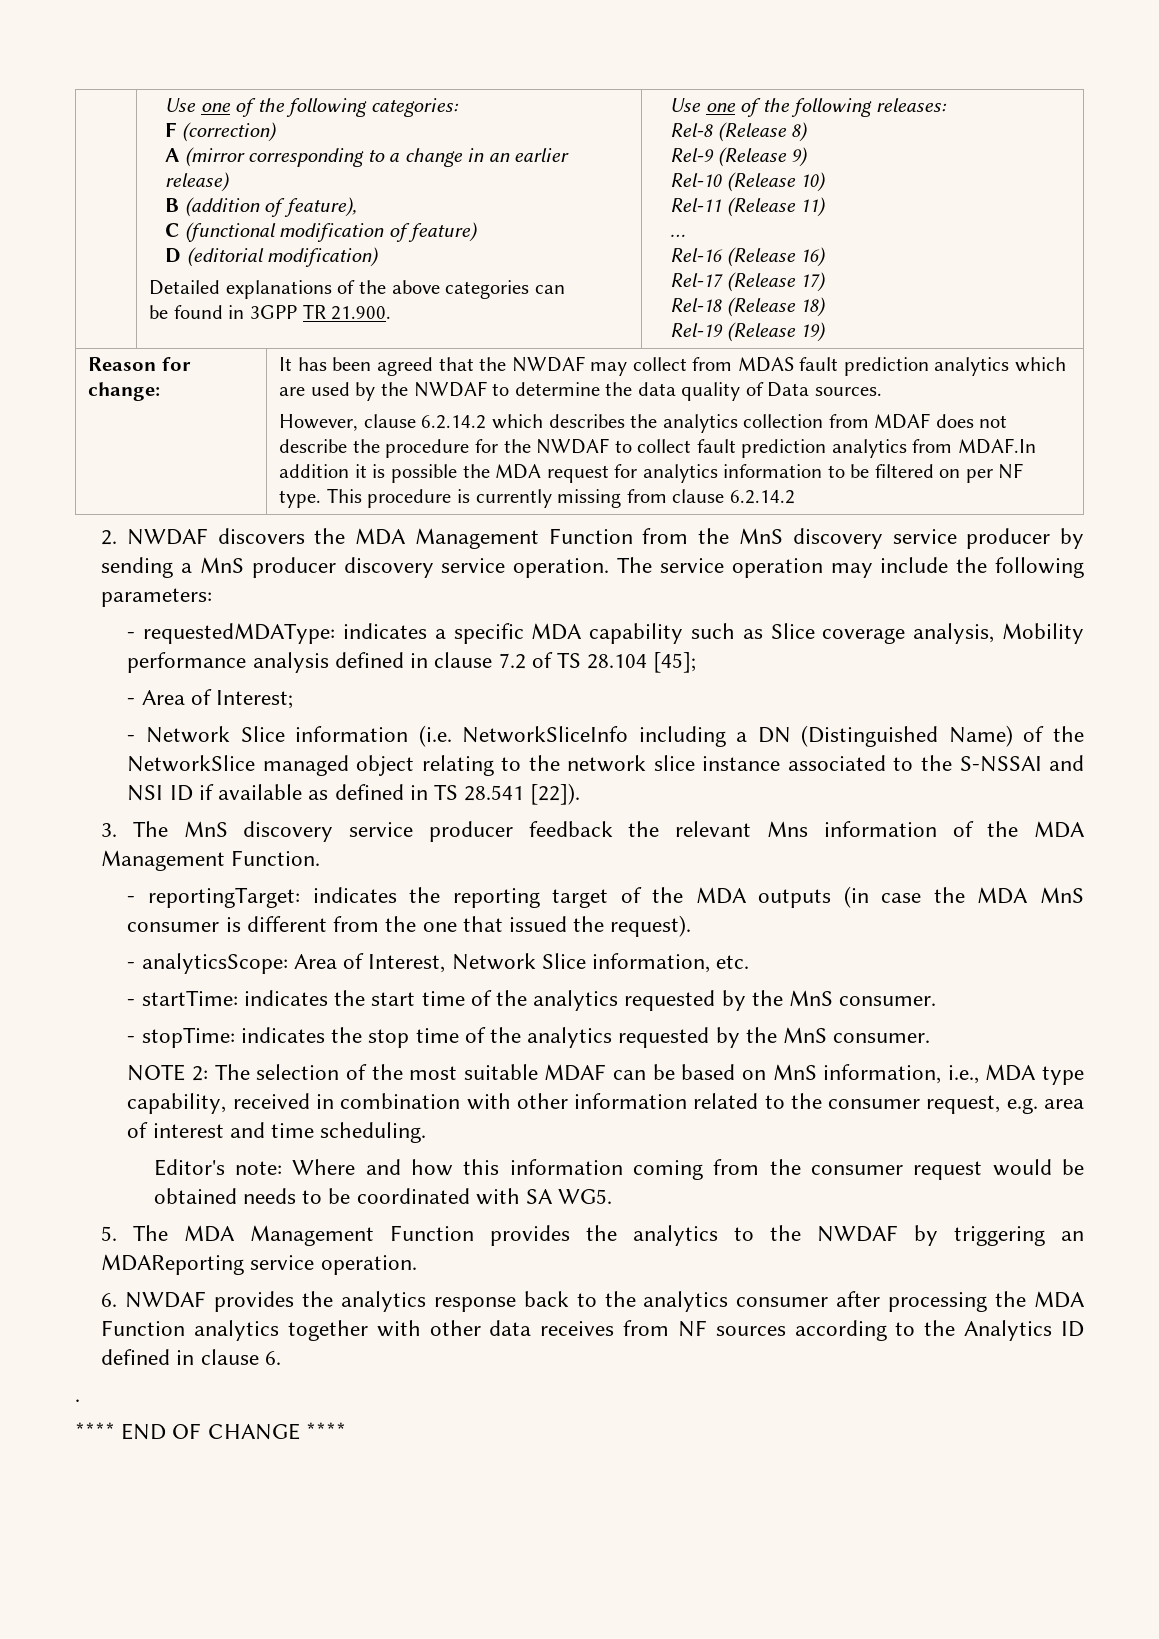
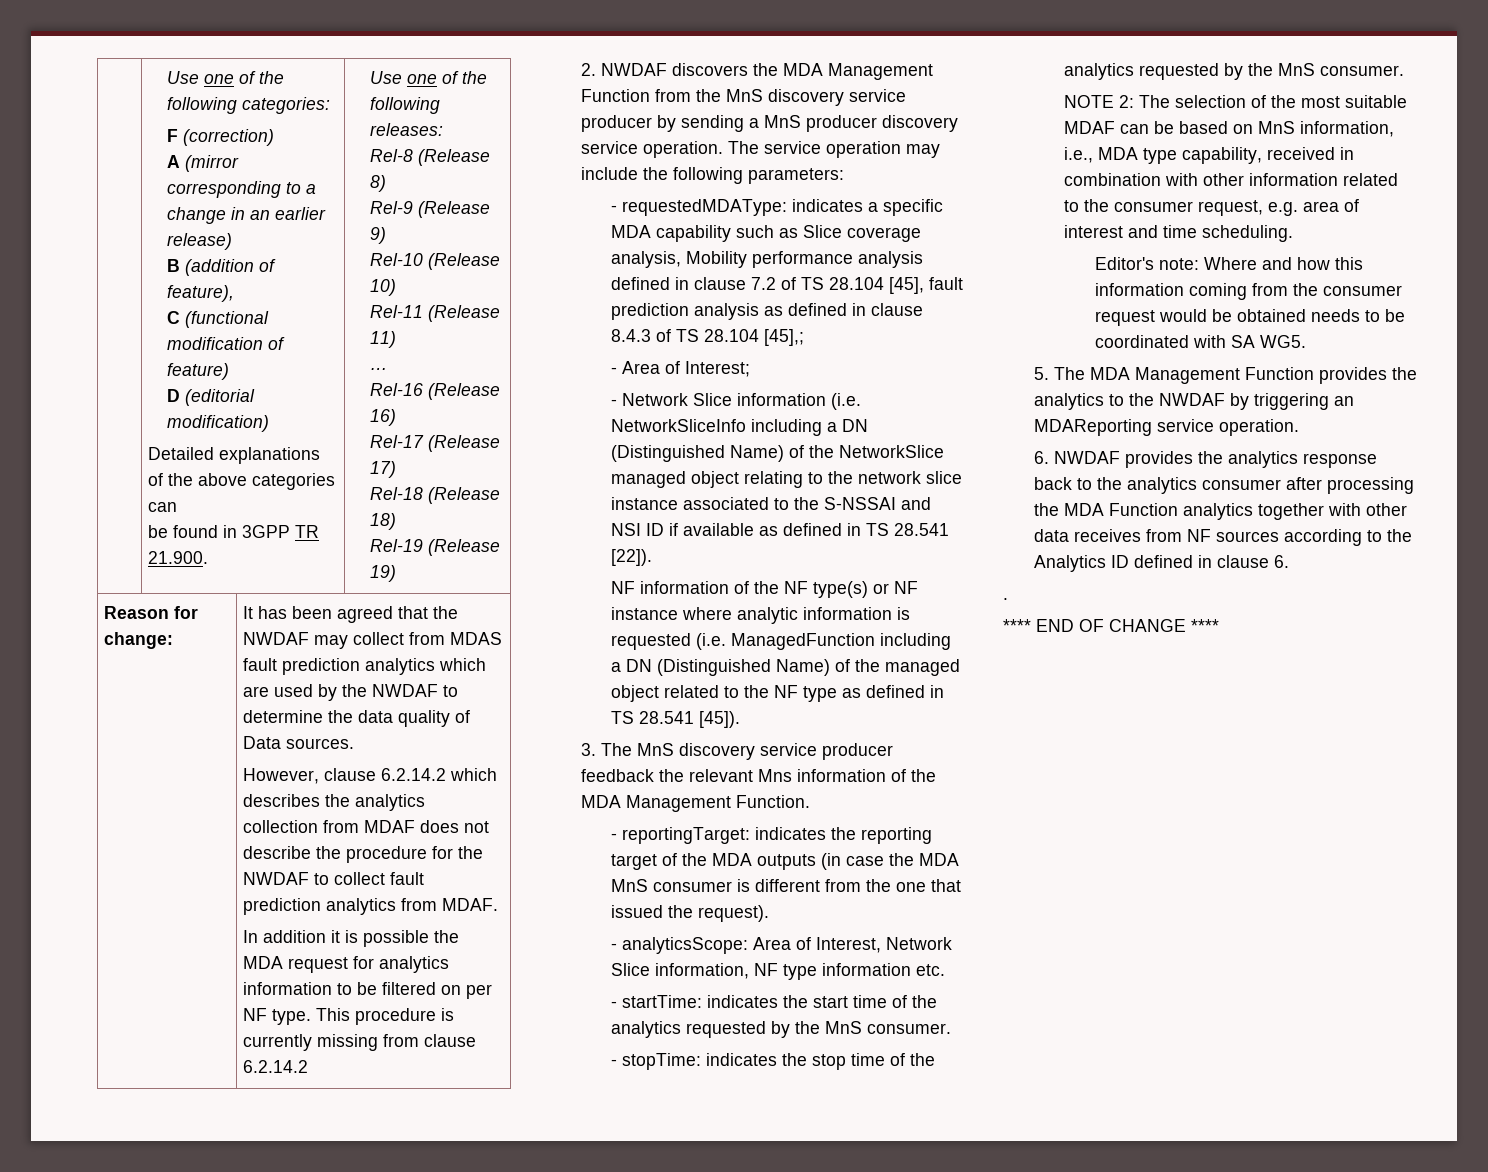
[957,438,1036,454] MDAF.In -> [442,898,499,911] [243,930,259,943] MDAF. // In
[653,652,697,673] [45]; -> [889,277,964,294] [611,303,924,320] [611,329,805,346] [45], fault prediction analysis as defined in clause 8.4.3 of TS 28.104 [45],;
(581, 794) none -> [611,581,919,598] [611,607,911,624] [611,633,952,650] [611,659,961,676] [611,685,945,702] [611,711,741,728] // NF information of the NF type(s) or NF instance where analytic information is requested (i.e. ManagedFunction including a DN (Distinguished Name) of the managed object related to the NF type as defined in TS 28.541 [45]).
(710, 963) none -> [754,963,912,980] NF type information

